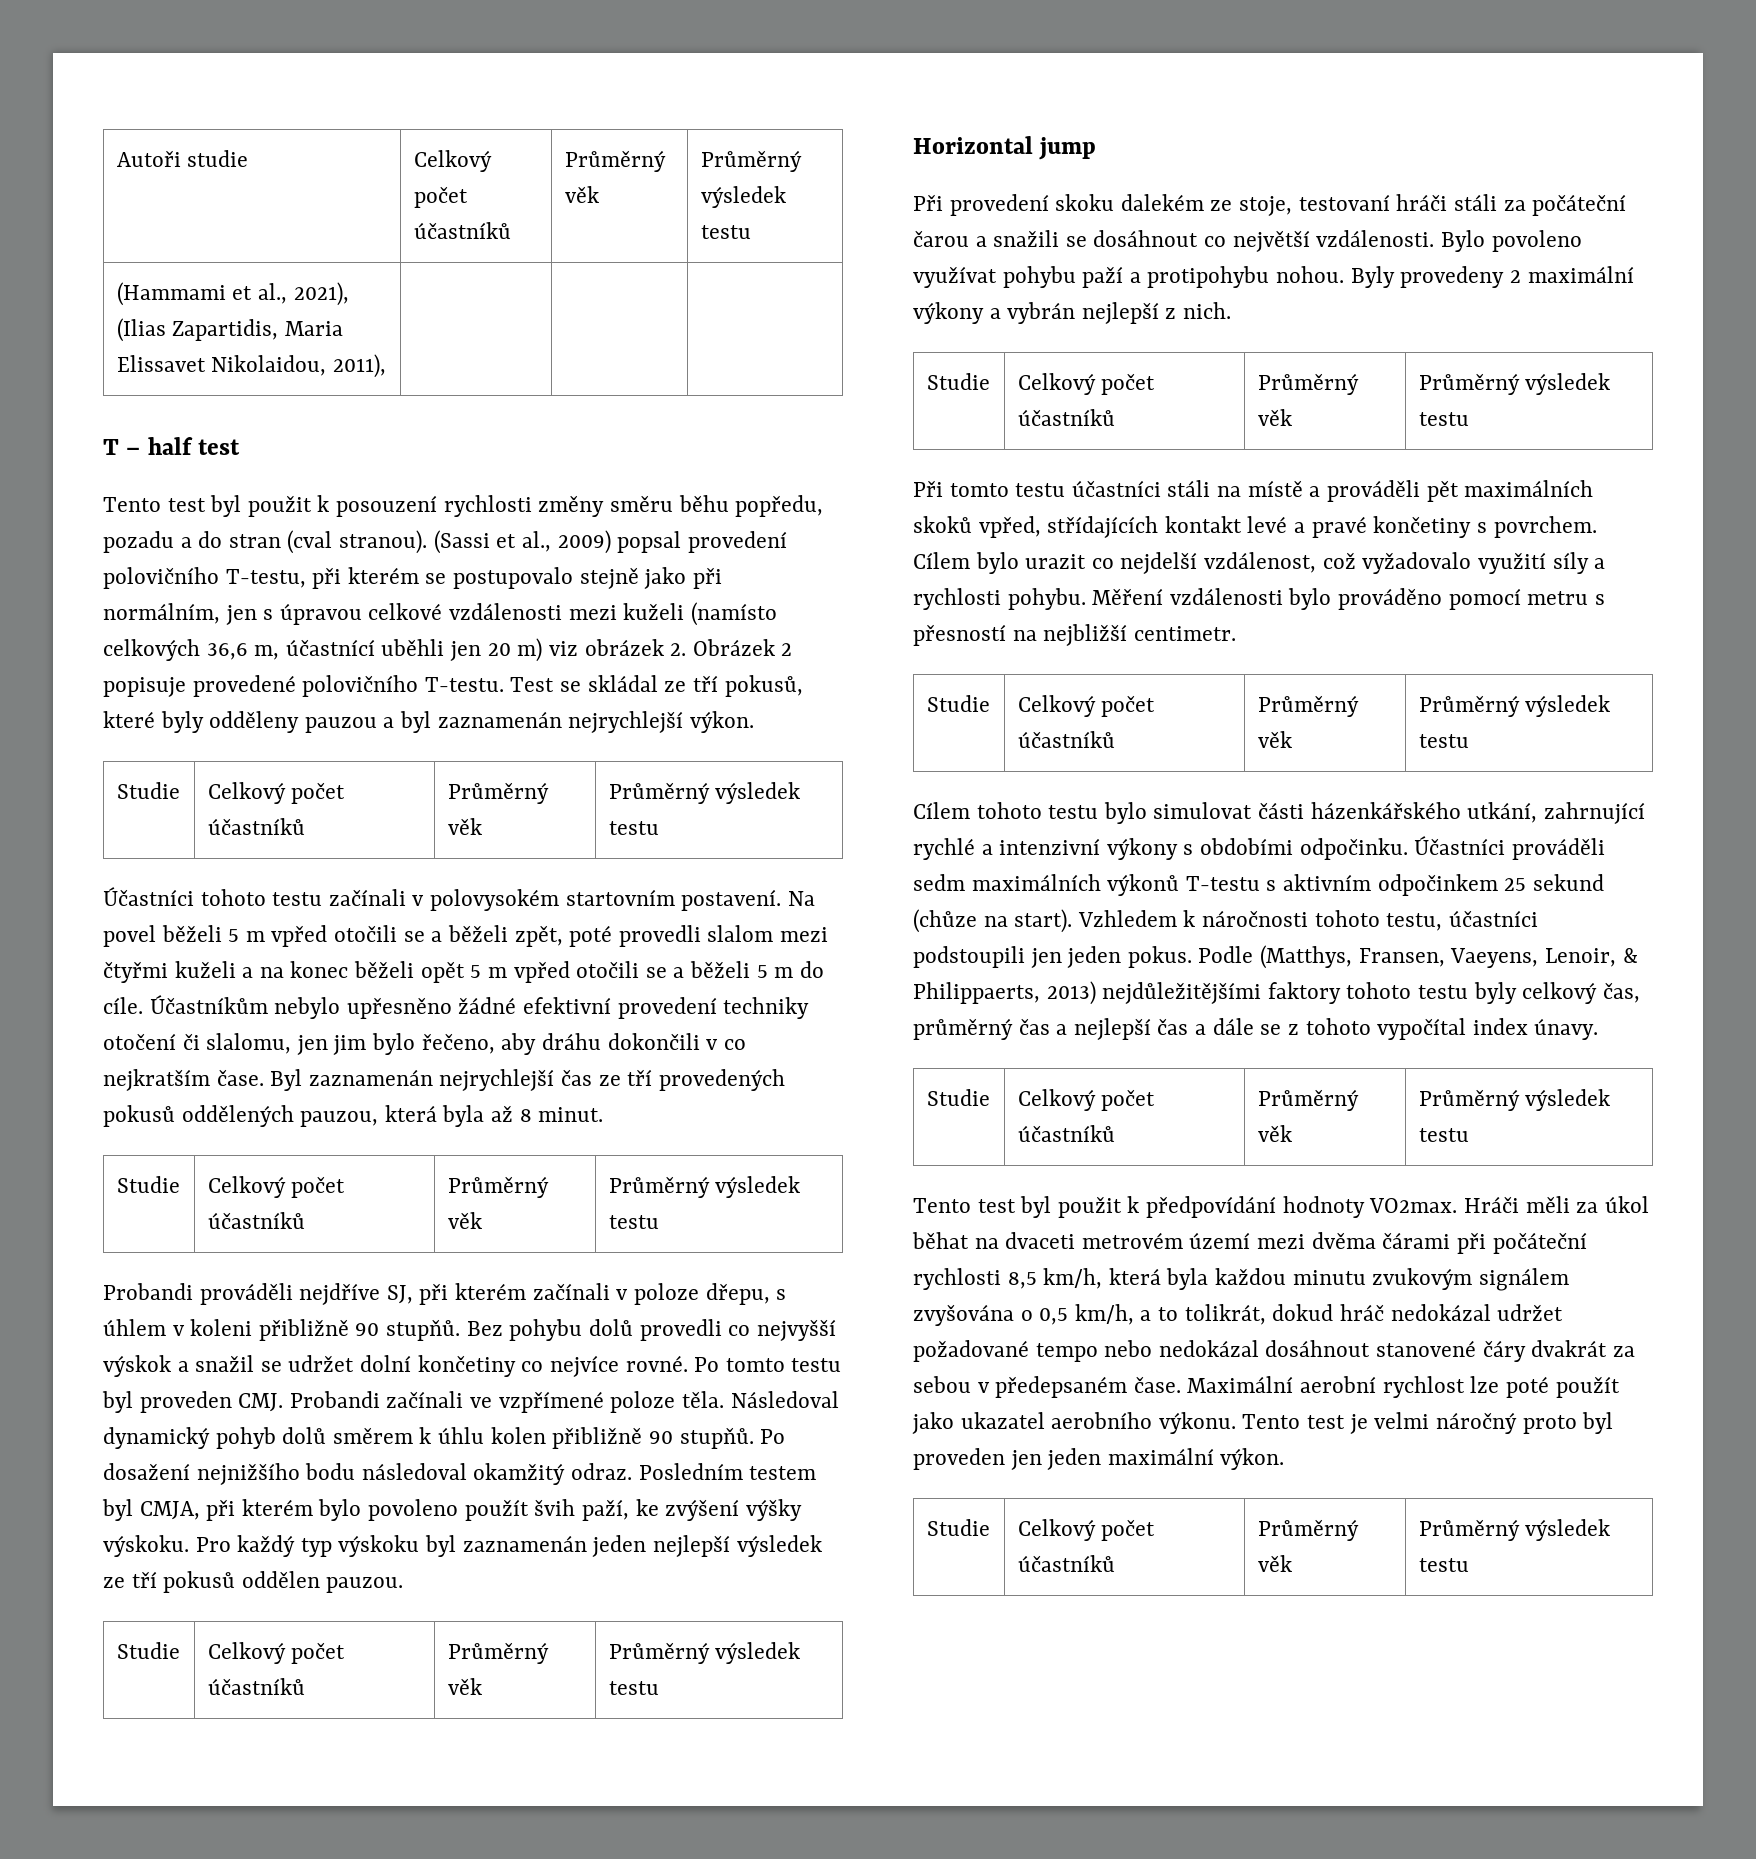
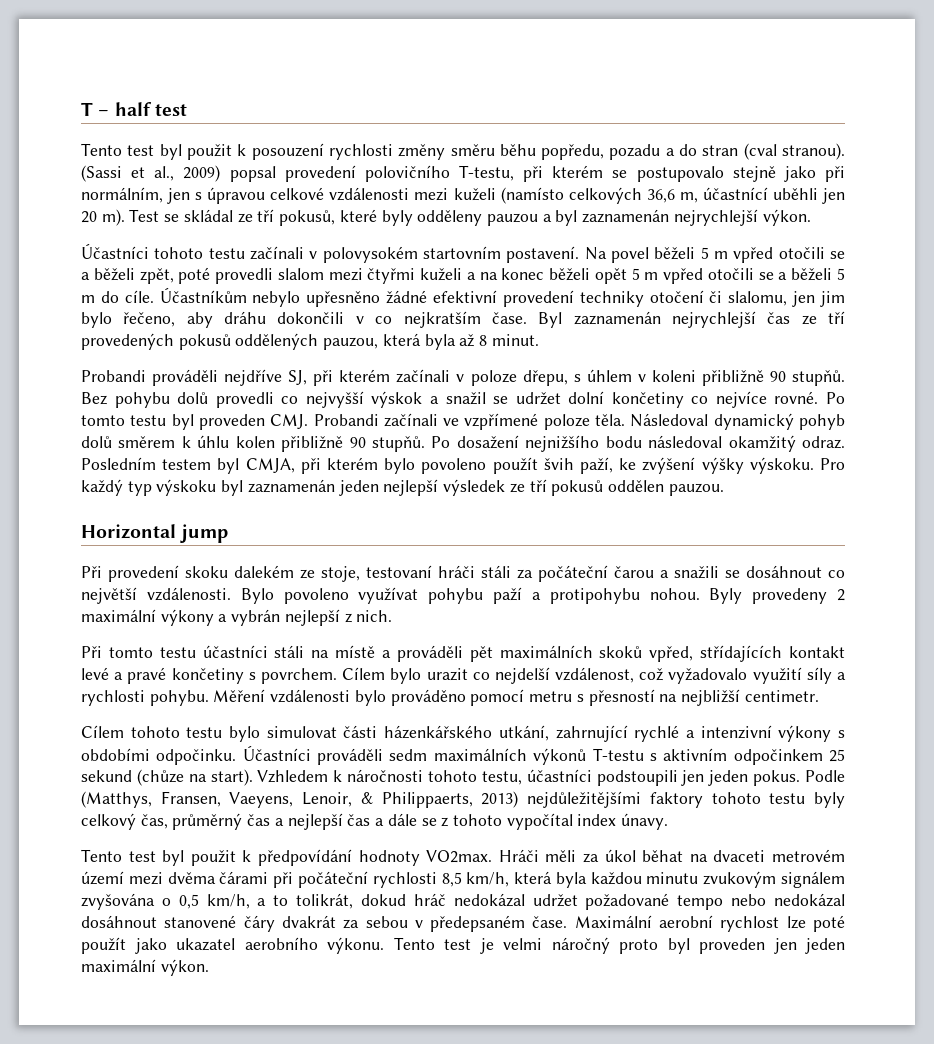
[116,150,249,167] [413,150,492,172] [413,186,468,208] [413,222,511,239] [564,150,666,172] [564,186,599,203] [700,150,802,172] [700,186,786,208] [700,225,751,239] [116,282,349,306] [116,318,343,342] [116,354,386,378] Autoři studie | Celkový počet účastníků | Průměrný věk | Průměrný výsledek testu // (Hammami et al., 2021), (Ilias Zapartidis, Maria Elissavet Nikolaidou, 2011), | | | // -> (81, 109) none
[517,638,793,662] [103,675,504,697] m) viz obrázek 2. Obrázek 2 popisuje provedené polovičního T-testu. -> [101,209,125,226] m).
[116,782,180,799] [207,782,346,804] [207,818,305,835] [447,782,549,804] [447,818,482,835] [608,782,801,804] [608,821,659,835] // Studie | Celkový počet účastníků | Průměrný věk | Průměrný výsledek testu -> (811, 217) none
[116,1176,180,1193] [207,1176,346,1198] [207,1212,305,1229] [447,1176,549,1198] [447,1212,482,1229] [608,1176,801,1198] [608,1215,659,1229] // Studie | Celkový počet účastníků | Průměrný věk | Průměrný výsledek testu -> (539, 340) none
[116,1642,180,1659] [207,1642,346,1664] [207,1678,305,1695] [447,1642,549,1664] [447,1678,482,1695] [608,1642,801,1664] [608,1681,659,1695] // Studie | Celkový počet účastníků | Průměrný věk | Průměrný výsledek testu -> (724, 489) none
[926,373,990,390] [1017,373,1156,395] [1017,409,1115,426] [1257,373,1359,395] [1257,409,1292,426] [1418,373,1611,395] [1418,412,1469,426] // Studie | Celkový počet účastníků | Průměrný věk | Průměrný výsledek testu -> (393, 616) none
[926,695,990,712] [1017,695,1156,717] [1017,731,1115,748] [1257,695,1359,717] [1257,731,1292,748] [1418,695,1611,717] [1418,734,1469,748] // Studie | Celkový počet účastníků | Průměrný věk | Průměrný výsledek testu -> (819, 696) none
[926,1089,990,1106] [1017,1089,1156,1111] [1017,1125,1115,1142] [1257,1089,1359,1111] [1257,1125,1292,1142] [1418,1089,1611,1111] [1418,1128,1469,1142] // Studie | Celkový počet účastníků | Průměrný věk | Průměrný výsledek testu -> (669, 821) none
[926,1519,990,1536] [1017,1519,1156,1541] [1017,1555,1115,1572] [1257,1519,1359,1541] [1257,1555,1292,1572] [1418,1519,1611,1541] [1418,1558,1469,1572] // Studie | Celkový počet účastníků | Průměrný věk | Průměrný výsledek testu -> (209, 967) none

